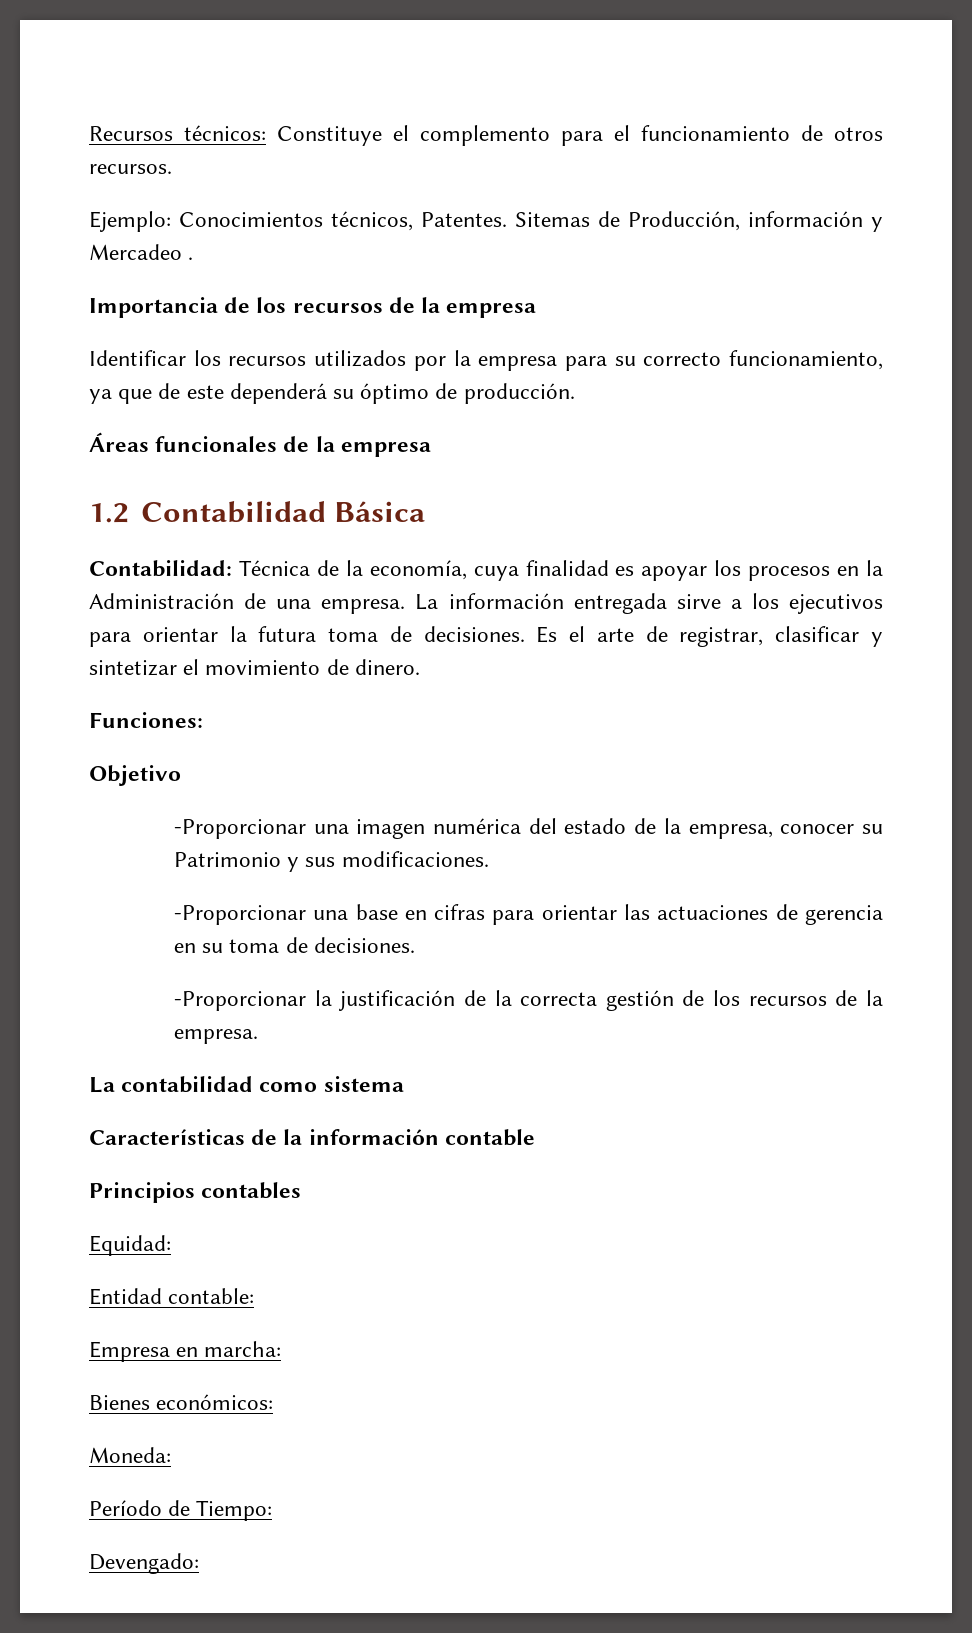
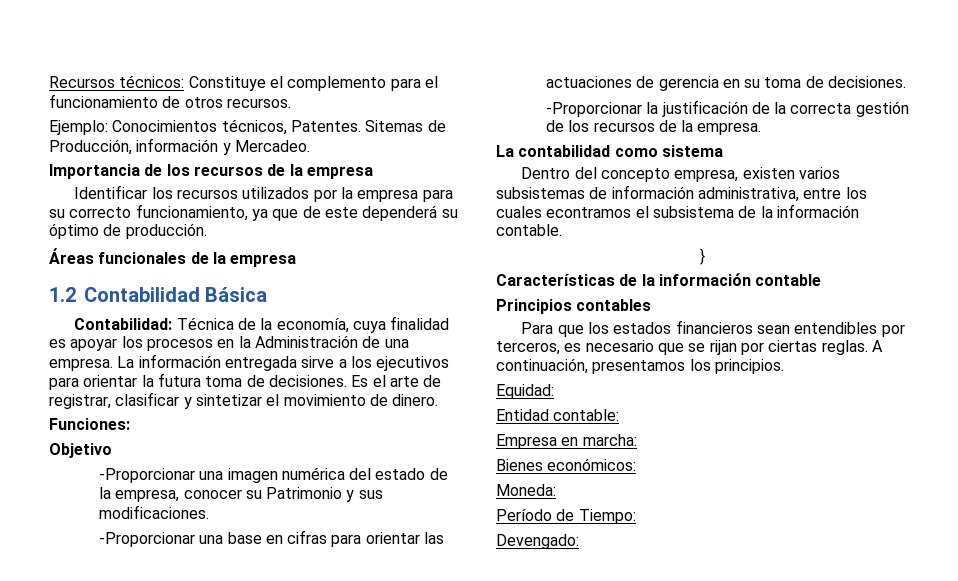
[89,244,194,260] Mercadeo . -> [234,140,310,152] Mercadeo.
(404, 1084) none -> [521,167,840,182] [496,185,867,202] [496,204,859,218] [496,224,562,236] [700,248,705,265] // Dentro del concepto empresa, existen varios subsistemas de información administrativa, entre los cuales econtramos el subsistema de la información contable. // }
(302, 1190) none -> [521,320,905,337] [496,340,883,355] [496,358,784,374] // Para que los estados financieros sean entendibles por terceros, es necesario que se rijan por ciertas reglas. A continuación, presentamos los principios.

